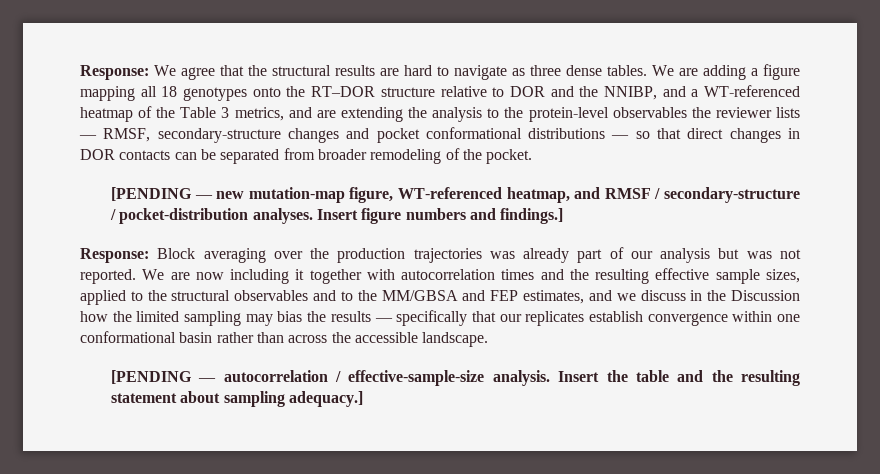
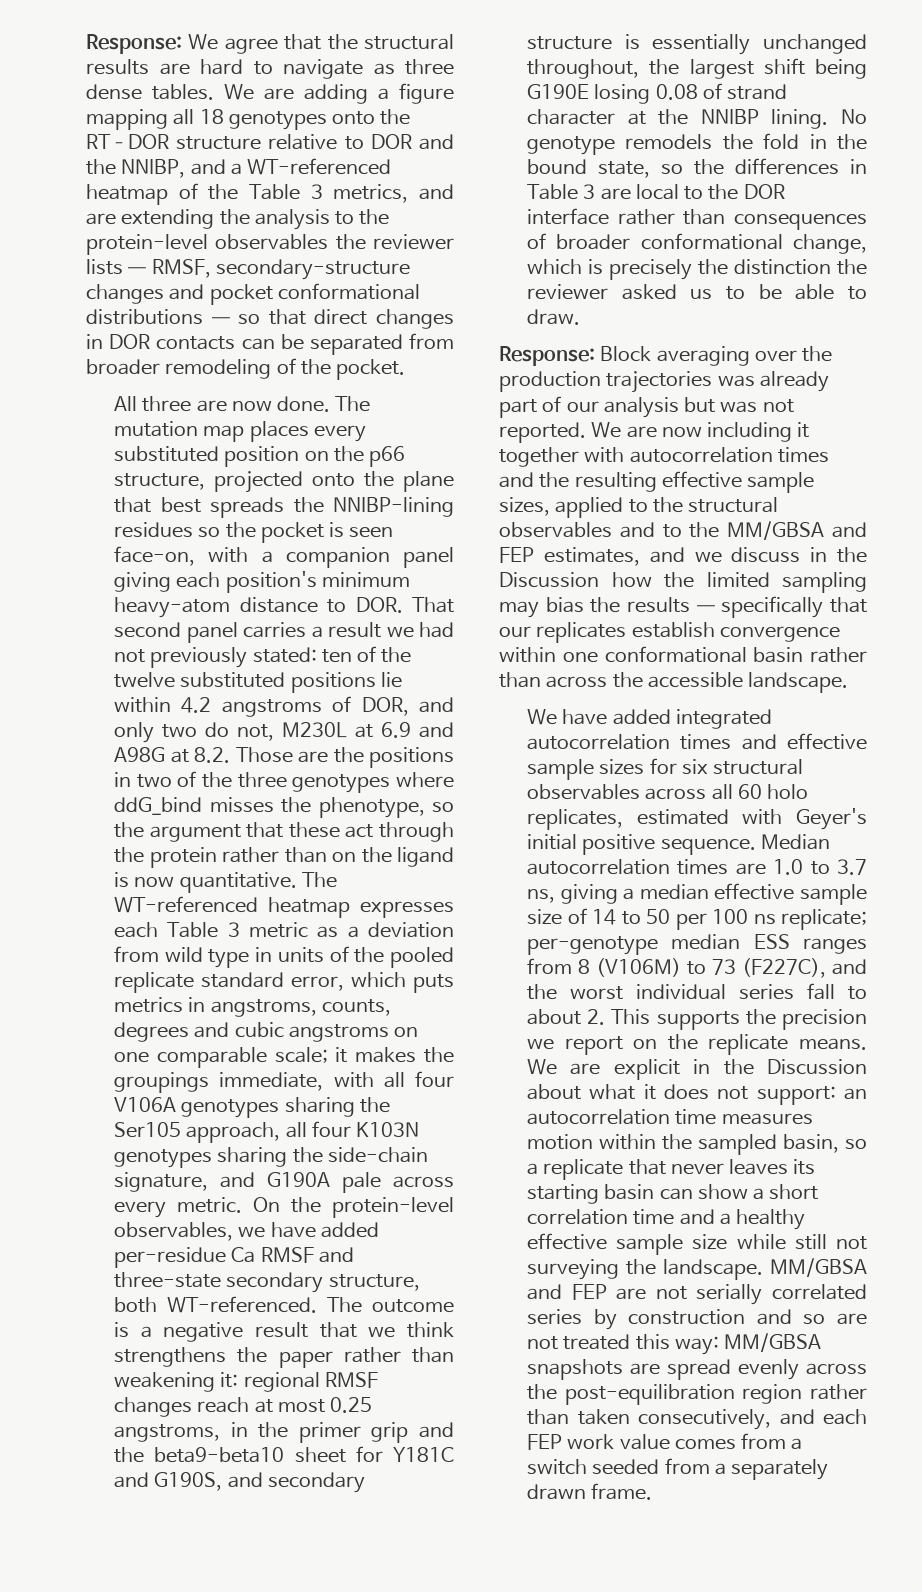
[110,187,800,203] [109,208,564,224] [PENDING — new mutation-map figure, WT-referenced heatmap, and RMSF / secondary-structure / pocket-distribution analyses. Insert figure numbers and findings.] -> [114,396,371,412] [114,421,366,442] [114,446,406,467] [114,471,455,493] [114,497,454,518] [114,522,394,543] [114,546,455,568] [114,571,410,593] [114,597,454,618] [114,622,454,643] [114,646,412,668] [114,672,402,693] [114,696,455,717] [114,722,455,743] [114,747,454,768] [114,771,454,793] [114,797,454,818] [114,822,454,842] [114,847,455,868] [114,872,337,893] [114,896,454,918] [114,922,454,938] [114,946,454,968] [114,972,454,993] [114,997,391,1017] [114,1022,419,1042] [114,1047,454,1068] [114,1071,454,1093] [114,1097,390,1118] [114,1121,420,1143] [114,1147,428,1168] [114,1172,454,1193] [114,1197,454,1218] [114,1222,379,1241] [114,1247,354,1268] [114,1272,420,1293] [114,1296,454,1313] [114,1322,454,1342] [114,1347,455,1368] [114,1372,378,1392] [114,1397,373,1417] [114,1422,455,1443] [114,1446,454,1463] [114,1472,365,1493] [527,34,868,55] [527,58,867,79] [527,83,788,104] [527,109,867,129] [527,133,867,155] [527,158,867,178] [527,184,785,200] [527,208,867,230] [527,233,868,254] [527,259,867,280] [527,284,867,300] [527,309,581,325] All three are now done. The mutation map places every substituted position on the p66 structure, projected onto the plane that best spreads the NNIBP-lining residues so the pocket is seen face-on, with a companion panel giving each position's minimum heavy-atom distance to DOR. That second panel carries a result we had not previously stated: ten of the twelve substituted positions lie within 4.2 angstroms of DOR, and only two do not, M230L at 6.9 and A98G at 8.2. Those are the positions in two of the three genotypes where ddG_bind misses the phenotype, so the argument that these act through the protein rather than on the ligand is now quantitative. The WT-referenced heatmap expresses each Table 3 metric as a deviation from wild type in units of the pooled replicate standard error, which puts metrics in angstroms, counts, degrees and cubic angstroms on one comparable scale; it makes the groupings immediate, with all four V106A genotypes sharing the Ser105 approach, all four K103N genotypes sharing the side-chain signature, and G190A pale across every metric. On the protein-level observables, we have added per-residue Ca RMSF and three-state secondary structure, both WT-referenced. The outcome is a negative result that we think strengthens the paper rather than weakening it: regional RMSF changes reach at most 0.25 angstroms, in the primer grip and the beta9-beta10 sheet for Y181C and G190S, and secondary structure is essentially unchanged throughout, the largest shift being G190E losing 0.08 of strand character at the NNIBP lining. No genotype remodels the fold in the bound state, so the differences in Table 3 are local to the DOR interface rather than consequences of broader conformational change, which is precisely the distinction the reviewer asked us to be able to draw.
[110,370,800,386] [110,391,363,407] [PENDING — autocorrelation / effective-sample-size analysis. Insert the table and the resulting statement about sampling adequacy.] -> [527,709,772,729] [527,733,867,750] [527,758,804,780] [527,784,809,800] [527,808,867,830] [527,834,830,855] [527,859,867,875] [527,883,868,905] [527,908,867,930] [527,934,868,955] [527,958,868,978] [527,983,867,1000] [527,1009,867,1030] [527,1034,868,1055] [527,1059,867,1080] [527,1084,868,1105] [527,1109,813,1125] [527,1134,867,1155] [527,1159,816,1180] [527,1184,819,1204] [527,1209,806,1230] [527,1233,867,1255] [527,1258,867,1280] [527,1284,867,1305] [527,1309,867,1330] [527,1333,822,1355] [527,1359,867,1380] [527,1384,867,1405] [527,1409,867,1430] [527,1433,803,1450] [527,1458,829,1480] [527,1483,653,1500] We have added integrated autocorrelation times and effective sample sizes for six structural observables across all 60 holo replicates, estimated with Geyer's initial positive sequence. Median autocorrelation times are 1.0 to 3.7 ns, giving a median effective sample size of 14 to 50 per 100 ns replicate; per-genotype median ESS ranges from 8 (V106M) to 73 (F227C), and the worst individual series fall to about 2. This supports the precision we report on the replicate means. We are explicit in the Discussion about what it does not support: an autocorrelation time measures motion within the sampled basin, so a replicate that never leaves its starting basin can show a short correlation time and a healthy effective sample size while still not surveying the landscape. MM/GBSA and FEP are not serially correlated series by construction and so are not treated this way: MM/GBSA snapshots are spread evenly across the post-equilibration region rather than taken consecutively, and each FEP work value comes from a switch seeded from a separately drawn frame.

